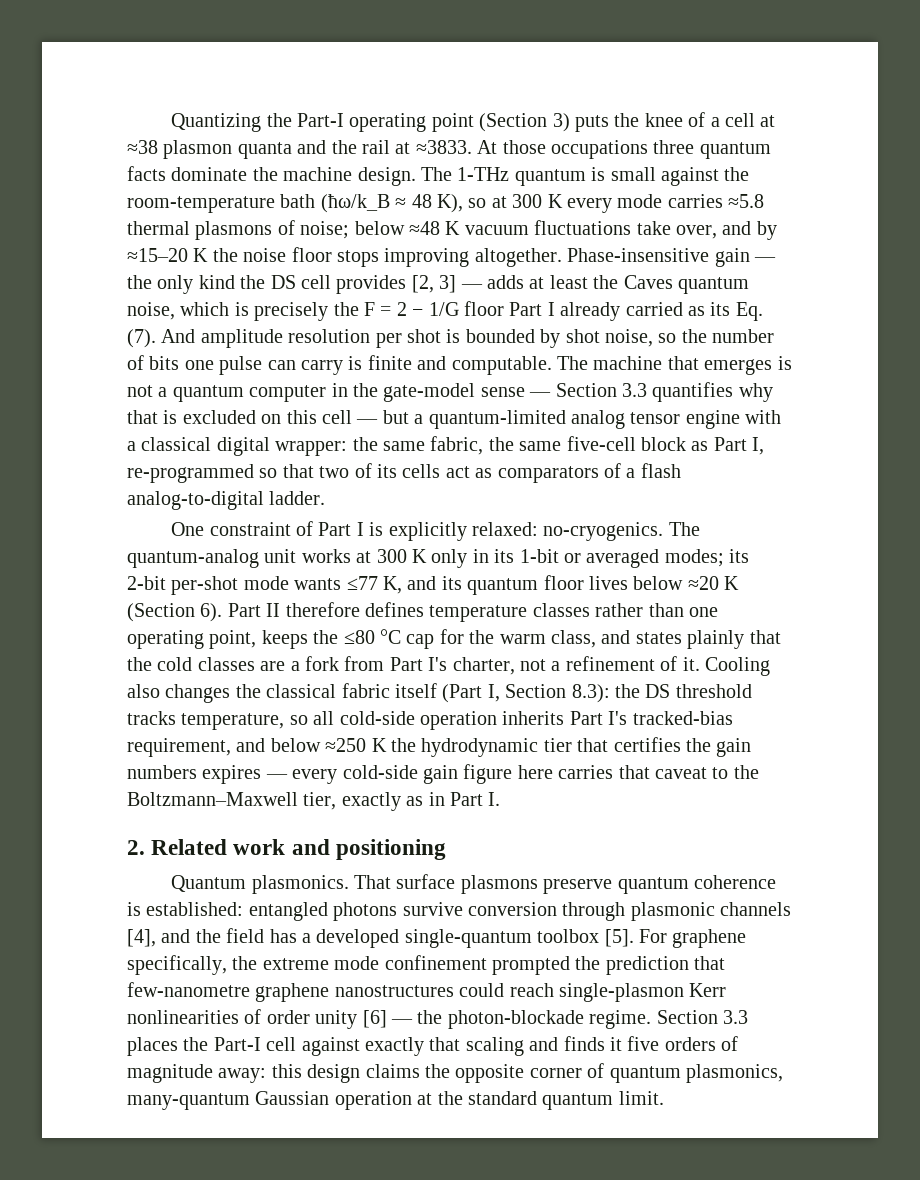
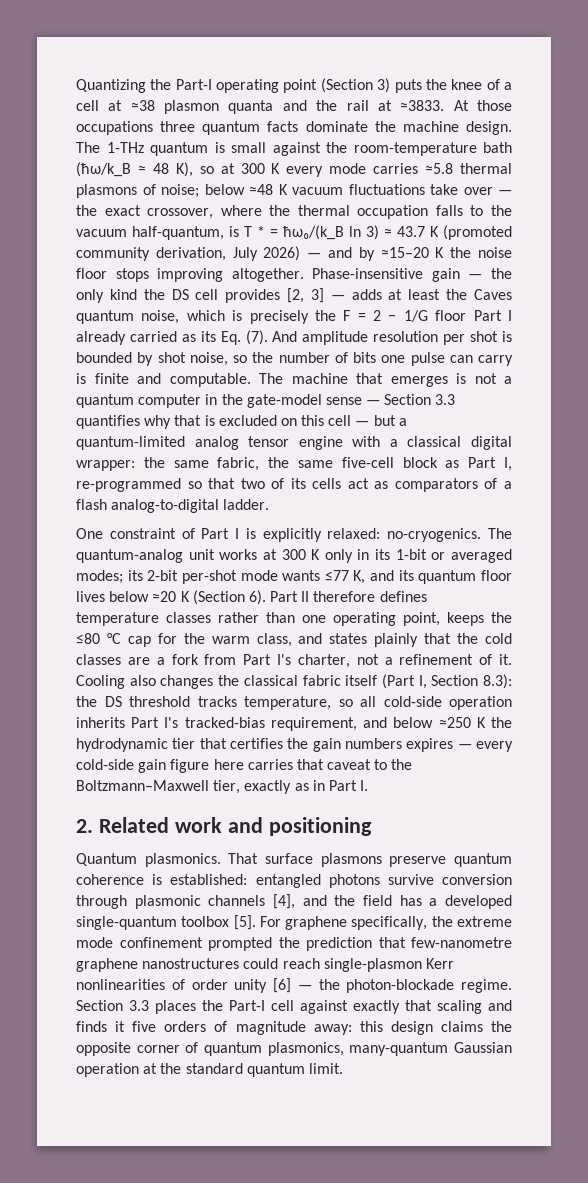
[675,225,717,239] over, -> [463,187,512,195] [76,205,512,219] [76,225,512,240] [76,246,322,261] over — the exact crossover, where the thermal occupation falls to the vacuum half-quantum, is T * = ħω₀/(k_B ln 3) ≈ 43.7 K (promoted community derivation, July 2026) —

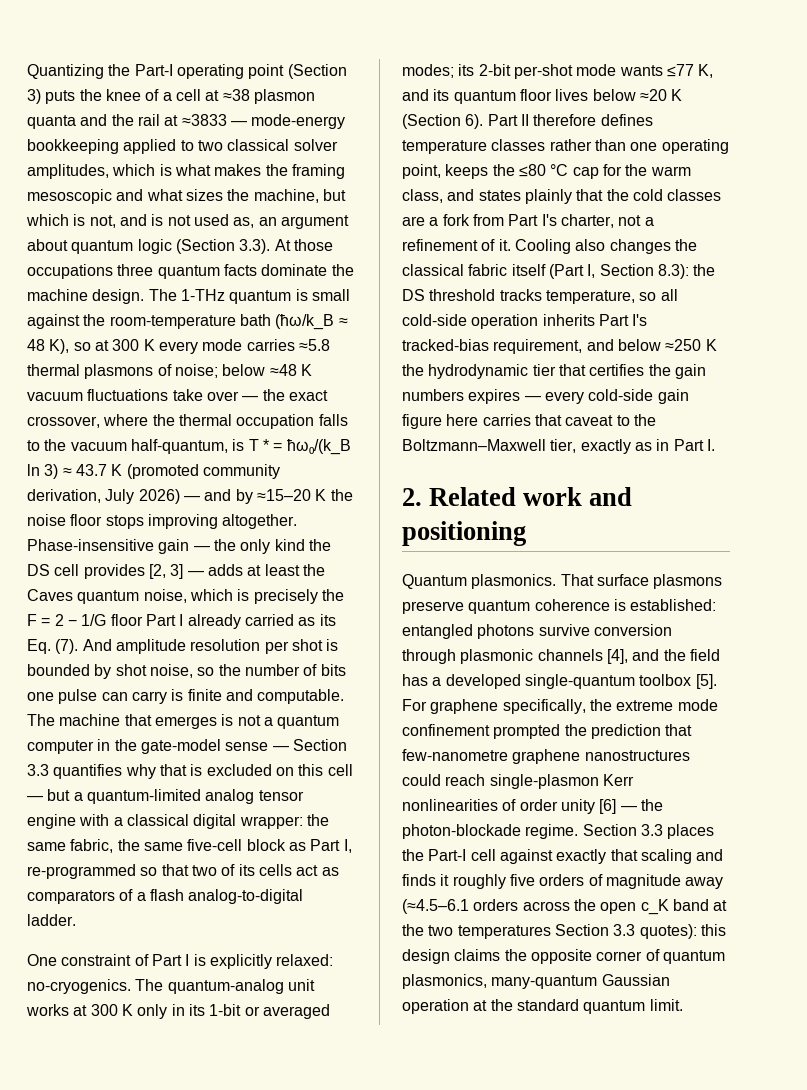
[400,100,445,111] ≈3833. -> [181,114,346,129] [27,139,338,154] [27,164,345,179] [27,189,346,204] [26,214,349,229] [27,239,271,254] ≈3833 — mode-energy bookkeeping applied to two classical solver amplitudes, which is what makes the framing mesoscopic and what sizes the machine, but which is not, and is not used as, an argument about quantum logic (Section 3.3).
(126, 1026) none -> [452,874,506,889] roughly
[313,1024,352,1035] away: -> [685,877,724,889] [402,899,728,915] [402,924,697,939] away (≈4.5–6.1 orders across the open c_K band at the two temperatures Section 3.3 quotes):

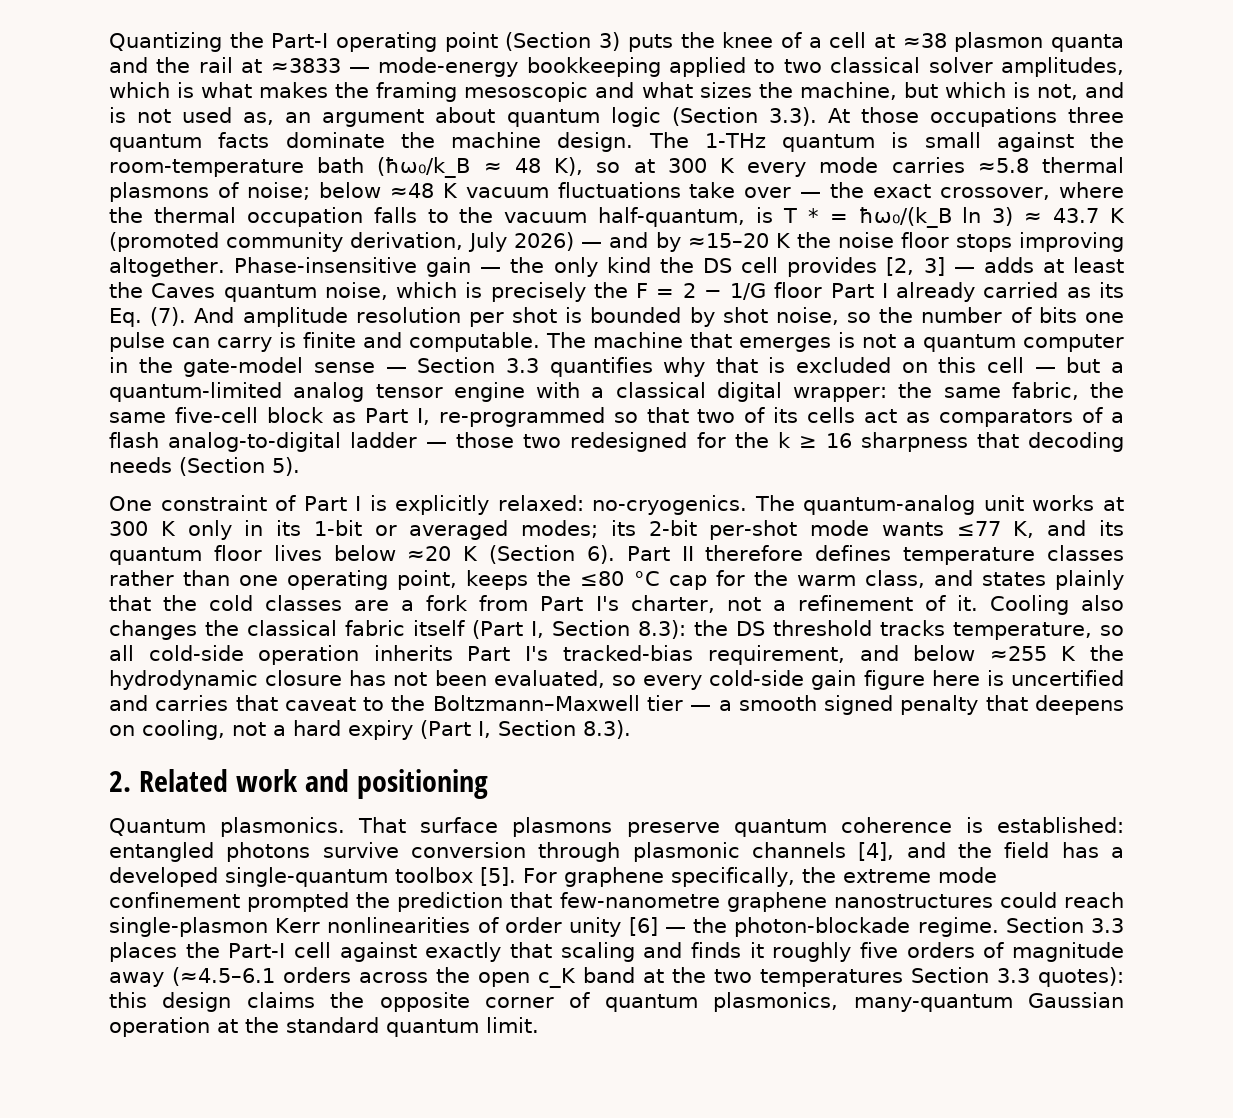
[275,314,335,330] (ħω/k_B -> [377,157,471,178] (ħω₀/k_B
[27,914,76,926] ladder. -> [350,432,1124,452] [109,457,300,476] ladder — those two redesigned for the k ≥ 16 sharpness that decoding needs (Section 5).
[665,339,702,351] ≈250 -> [989,646,1047,661] ≈255
[532,364,706,379] [402,389,541,404] tier that certifies the gain numbers expires — -> [265,670,636,688] closure has not been evaluated, so
(479, 420) none -> [986,670,1125,686] [109,695,148,711] is uncertified and
[550,439,715,454] tier, exactly as in Part I. -> [647,695,1125,715] [109,720,631,740] tier — a smooth signed penalty that deepens on cooling, not a hard expiry (Part I, Section 8.3).

